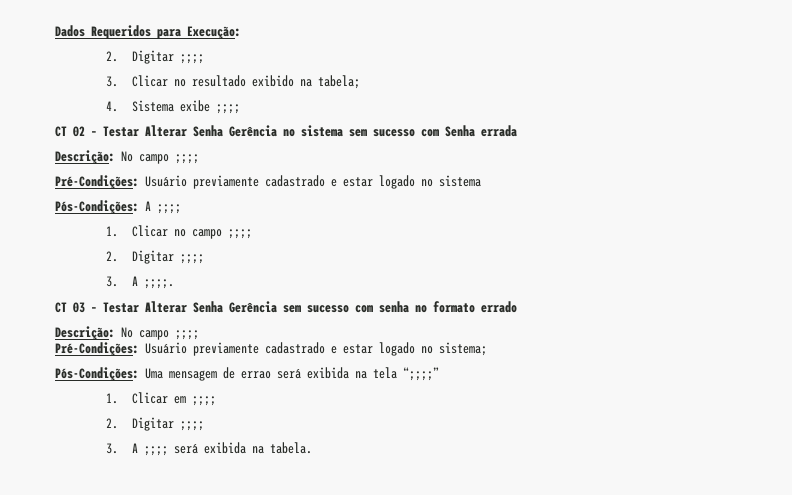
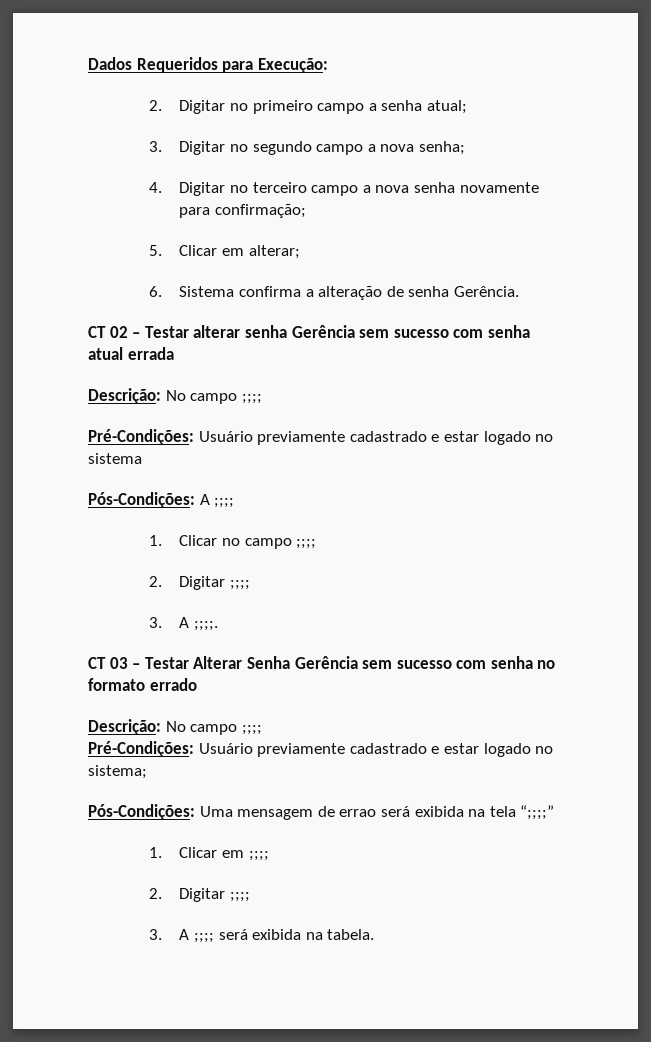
[179,54,204,64] [106,75,360,89] [106,100,240,114] ;;;; // 3. Clicar no resultado exibido na tabela; // 4. Sistema exibe ;;;; -> [230,100,468,114] [148,141,466,155] [148,182,539,196] [179,204,307,218] [148,245,300,259] [148,286,520,300] no primeiro campo a senha atual; // 3. Digitar no segundo campo a nova senha; // 4. Digitar no terceiro campo a nova senha novamente para confirmação; // 5. Clicar em alterar; // 6. Sistema confirma a alteração de senha Gerência.
[145,125,475,137] Alterar Senha Gerência no sistema sem sucesso com Senha -> [193,325,530,338] [88,347,123,360] alterar senha Gerência sem sucesso com senha atual

